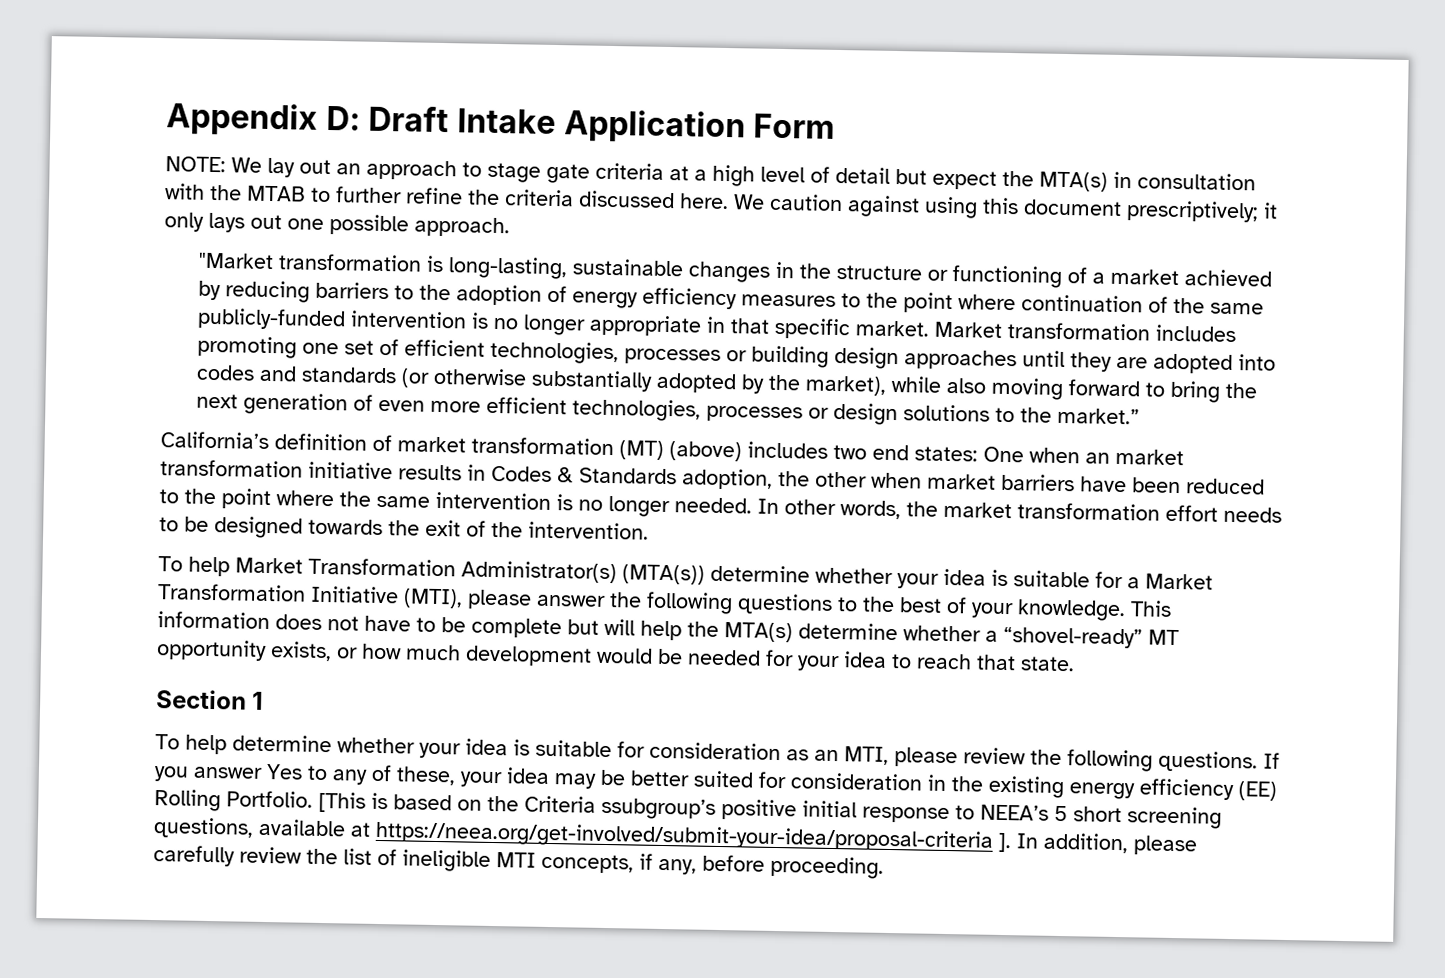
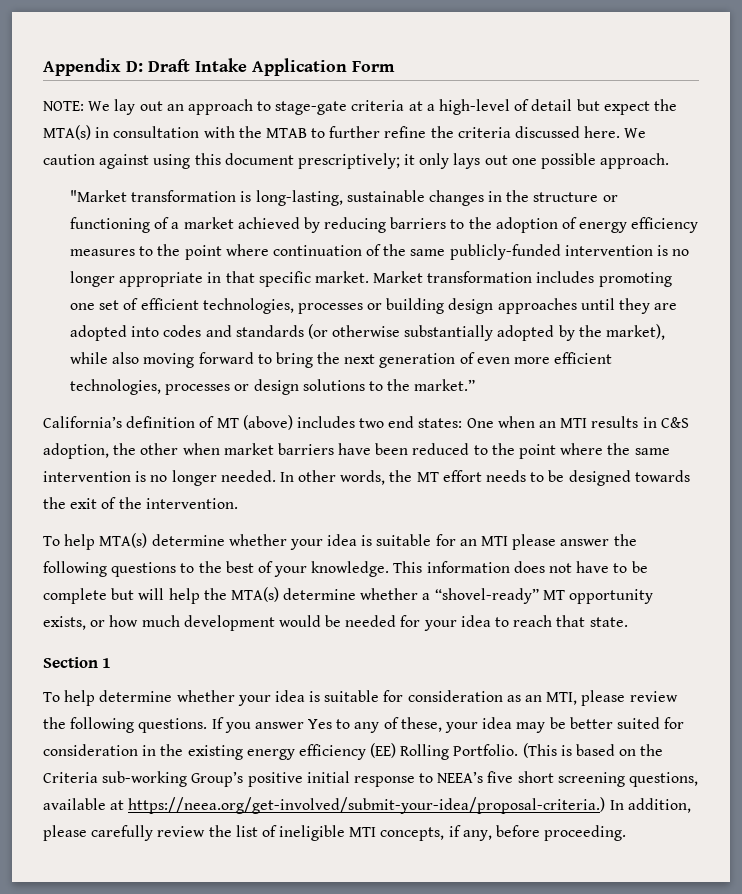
[487,162,590,184] stage gate -> [275,101,348,115] stage-gate
[712,164,805,187] high level -> [439,99,511,115] high-level
[397,436,664,460] market transformation (MT) -> [216,418,239,428] MT
[1115,448,1184,466] [160,459,677,485] market transformation initiative results in Codes & Standards -> [560,416,689,428] MTI results in C&S
[943,501,1160,521] market transformation -> [416,472,439,482] MT
[235,557,1213,590] [157,583,463,609] Market Transformation Administrator(s) (MTA(s)) determine whether your idea is suitable for a Market Transformation Initiative (MTI), -> [99,533,509,550] MTA(s) determine whether your idea is suitable for an MTI
[318,791,366,813] [This -> [522,743,557,758] (This
[601,797,716,820] ssubgroup’s -> [102,771,244,787] sub-working Group’s
[1054,805,1068,822] 5 -> [487,771,514,783] five
[375,820,1011,853] https://neea.org/get-involved/submit-your-idea/proposal-criteria ]. -> [128,797,606,814] https://neea.org/get-involved/submit-your-idea/proposal-criteria.)

